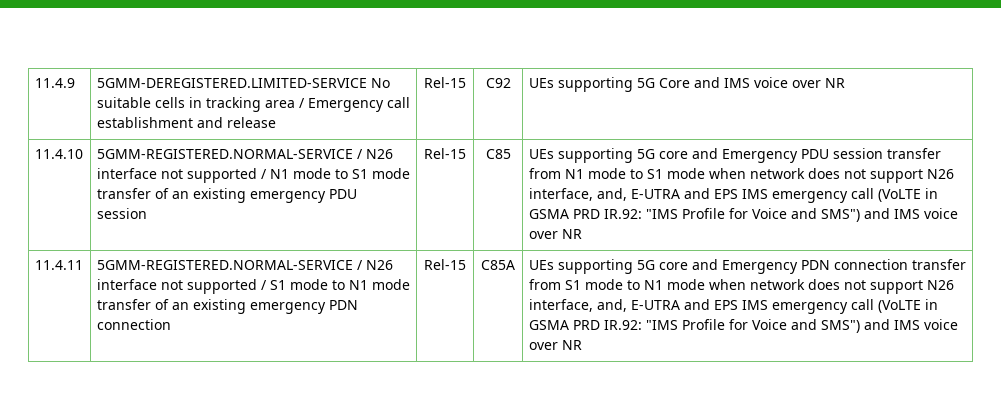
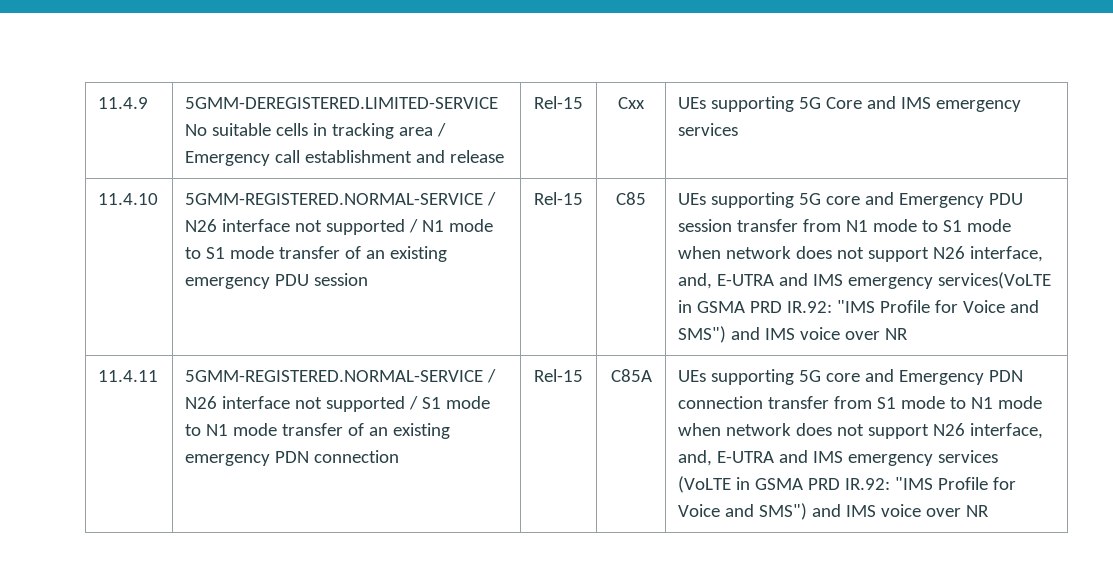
[485,78,511,88] C92 -> [618,97,645,109] Cxx
[753,77,845,88] voice over NR -> [936,100,1022,112] [678,123,739,136] emergency services
[713,188,921,203] EPS IMS emergency call (VoLTE -> [813,272,1052,289] IMS emergency services(VoLTE
[713,299,874,314] EPS IMS emergency call -> [813,450,999,466] IMS emergency services

